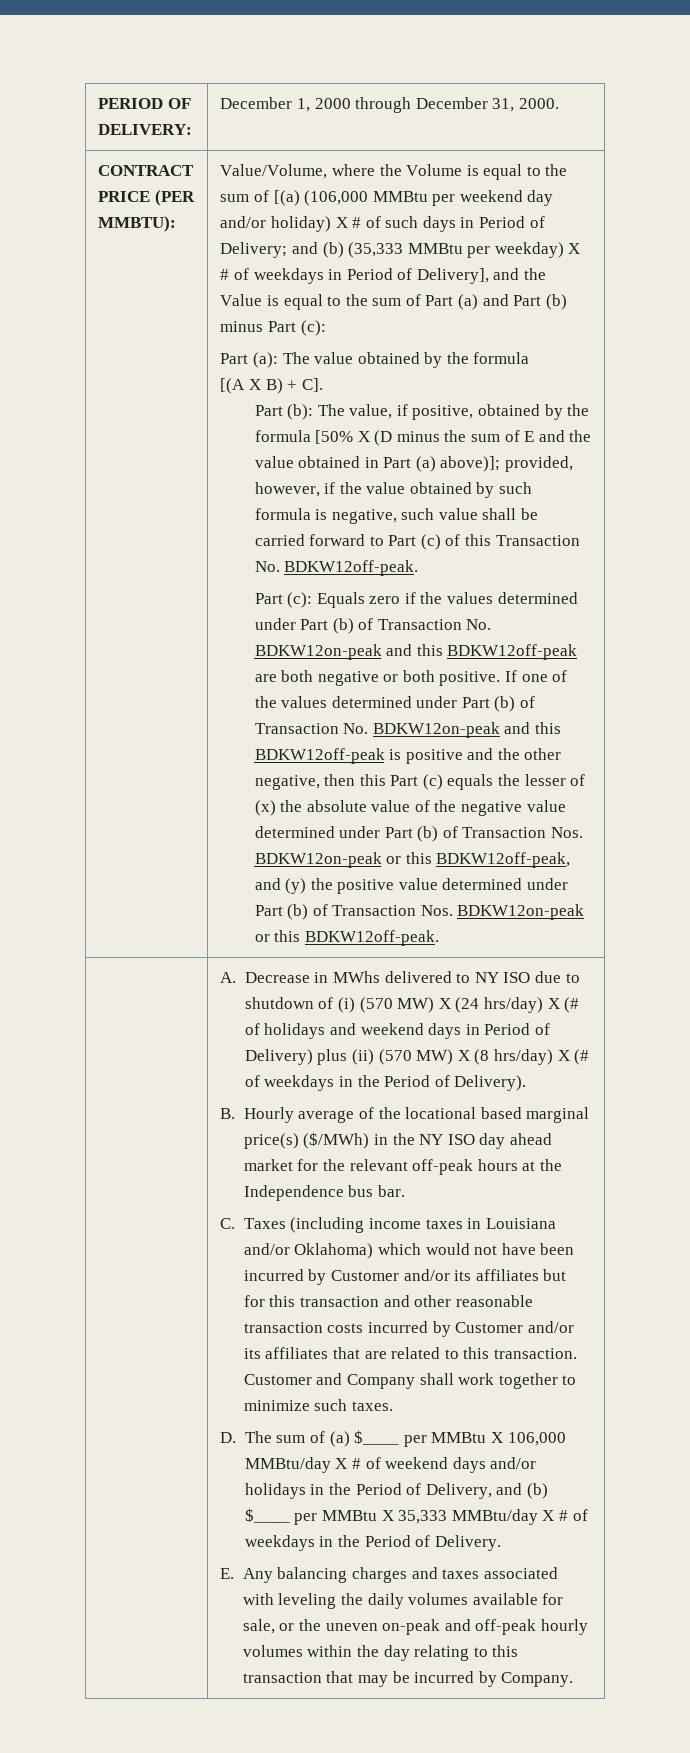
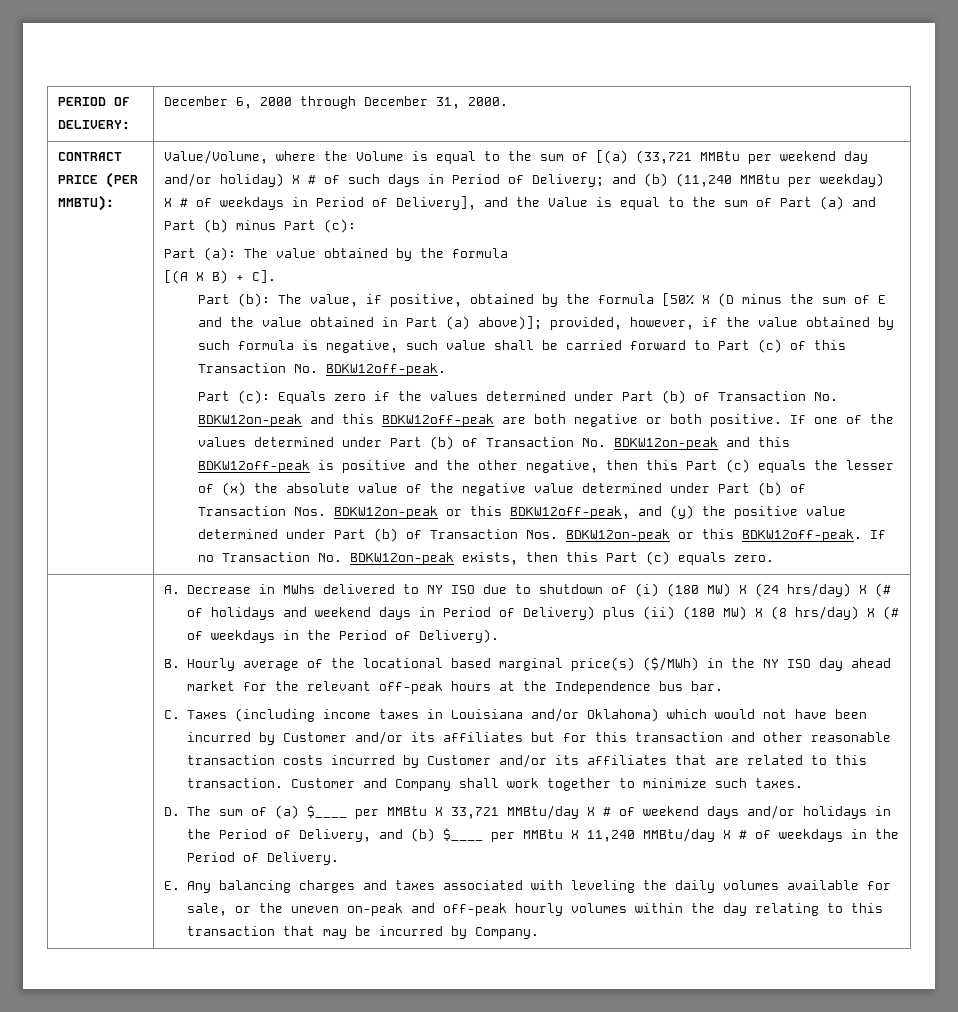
[296,98,310,112] 1, -> [236,97,253,109] 6,
[304,190,369,206] (106,000 -> [636,150,693,164] (33,721
[348,242,404,258] (35,333 -> [676,173,733,187] (11,240
(439, 938) none -> [869,530,886,539] [197,551,774,565] If no Transaction No. BDKW12on-peak exists, then this Part (c) equals zero.
[359,997,393,1013] (570 -> [666,583,699,597] (180
[378,1049,412,1065] (570 -> [682,606,715,620] (180
[507,1432,566,1446] 106,000 -> [450,807,499,819] 33,721
[398,1510,448,1524] 35,333 -> [586,830,635,842] 11,240

